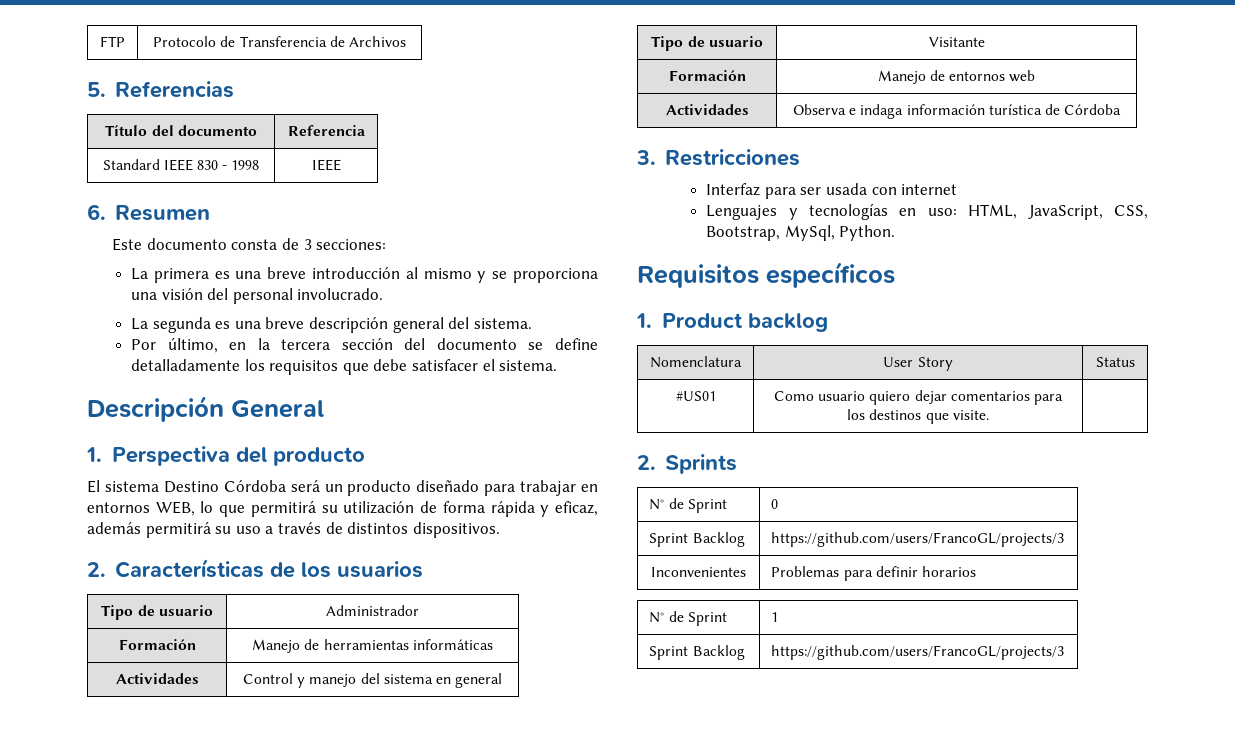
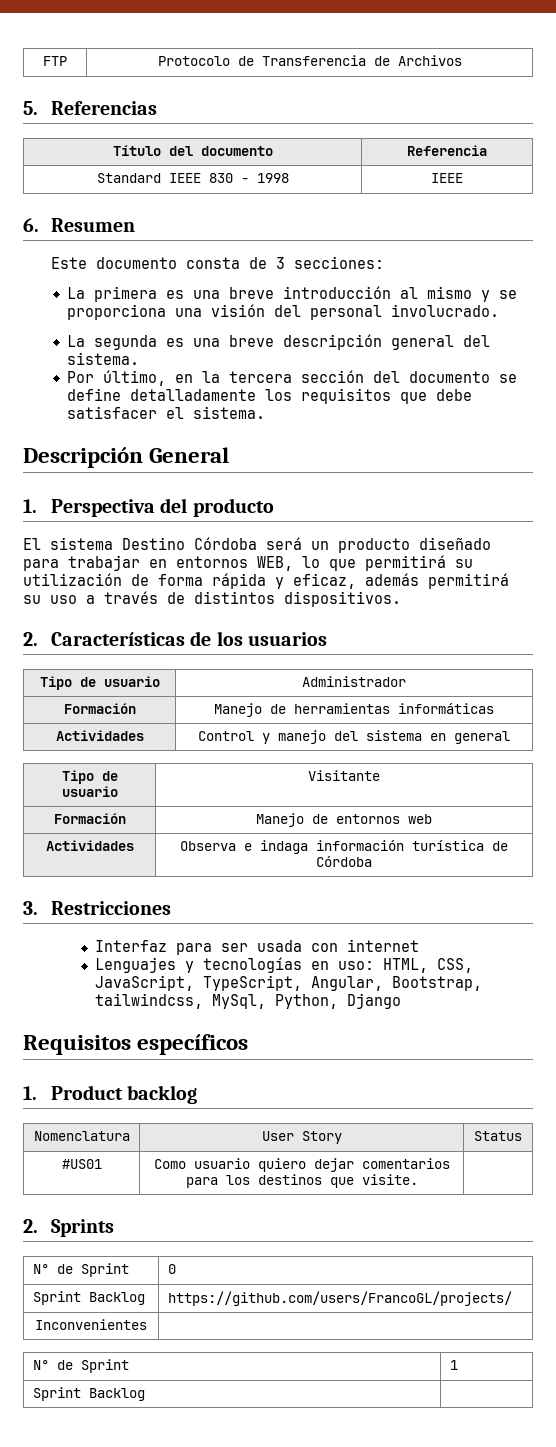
[1027,205,1148,220] [706,225,896,241] JavaScript, CSS, Bootstrap, MySql, Python. -> [437,958,474,973] [95,975,483,991] [95,993,402,1009] CSS, JavaScript, TypeScript, Angular, Bootstrap, tailwindcss, MySql, Python, Django
[771,532,1065,547] https://github.com/users/FrancoGL/projects/3 -> [167,1291,512,1306] https://github.com/users/FrancoGL/projects/
[771,566,976,581] Problemas para definir horarios -> (147, 1324) none
[771,645,1065,660] https://github.com/users/FrancoGL/projects/3 -> (145, 1394) none

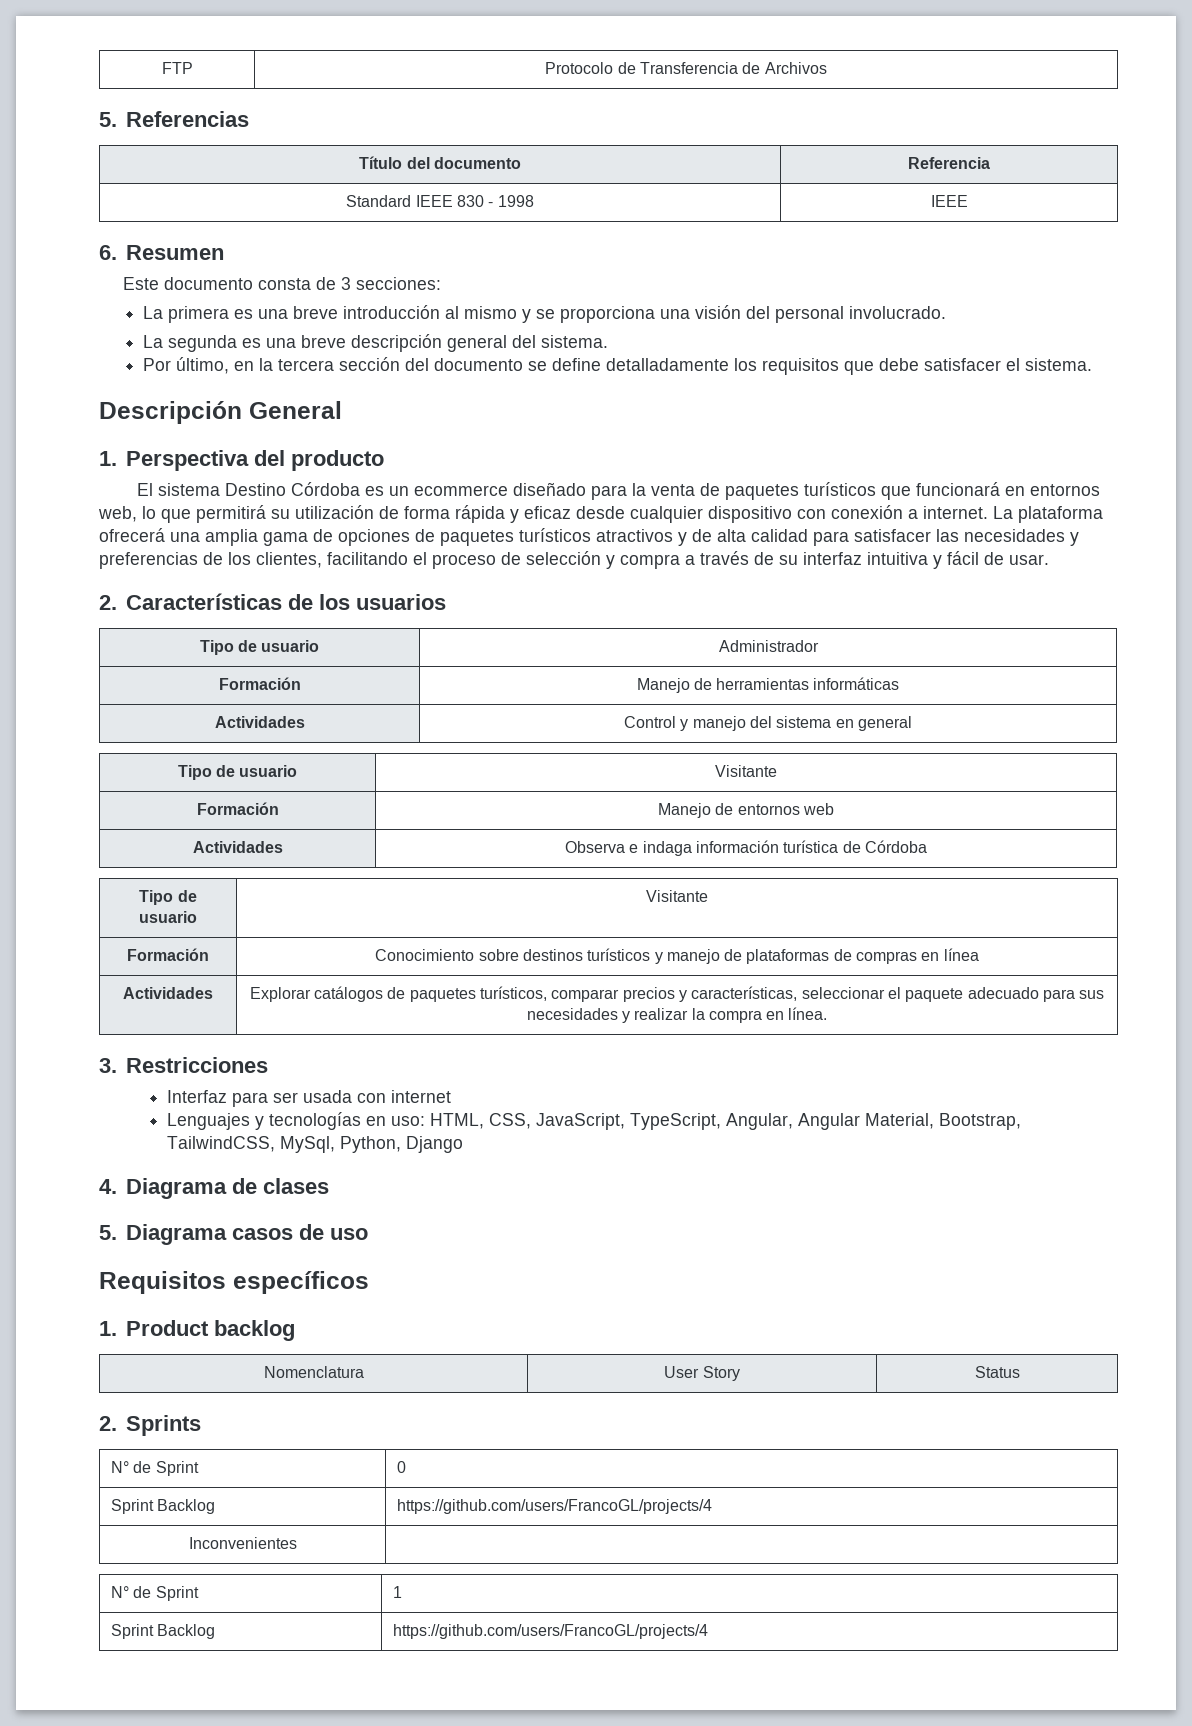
[266,537,491,553] [23,555,140,571] será un producto diseñado para trabajar -> [365,482,1001,500] es un ecommerce diseñado para la venta de paquetes turísticos que funcionará
[257,556,293,571] WEB, -> [98,506,137,522] web,
[293,573,509,589] [23,591,401,607] eficaz, además permitirá su uso a través de distintos dispositivos. -> [524,505,1103,523] [99,528,1079,546] [99,551,1049,569] eficaz desde cualquier dispositivo con conexión a internet. La plataforma ofrecerá una amplia gama de opciones de paquetes turísticos atractivos y de alta calidad para satisfacer las necesidades y preferencias de los clientes, facilitando el proceso de selección y compra a través de su interfaz intuitiva y fácil de usar.
(372, 861) none -> [139,890,197,905] [139,911,197,923] [646,890,709,902] [127,948,209,961] [375,948,979,964] [123,987,213,999] [249,986,1105,1002] [526,1007,828,1023] // Tipo de usuario | Visitante // Formación | Conocimiento sobre destinos turísticos y manejo de plataformas de compras en línea // Actividades | Explorar catálogos de paquetes turísticos, comparar precios y características, seleccionar el paquete adecuado para sus necesidades y realizar la compra en línea.
[392,976,483,991] [95,993,204,1009] Bootstrap, tailwindcss, -> [797,1113,1021,1130] [166,1136,275,1152] Angular Material, Bootstrap, TailwindCSS,
(402, 1001) none -> [99,1178,329,1199] [99,1224,368,1245] // 4. Diagrama de clases // 5. Diagrama casos de uso
[61,1159,102,1169] [153,1158,450,1172] [185,1174,418,1188] // #US01 | Como usuario quiero dejar comentarios para los destinos que visite. | -> (1020, 1372) none
[167,1291,512,1306] https://github.com/users/FrancoGL/projects/ -> [397,1499,713,1514] https://github.com/users/FrancoGL/projects/4
(145, 1394) none -> [393,1624,709,1639] https://github.com/users/FrancoGL/projects/4

